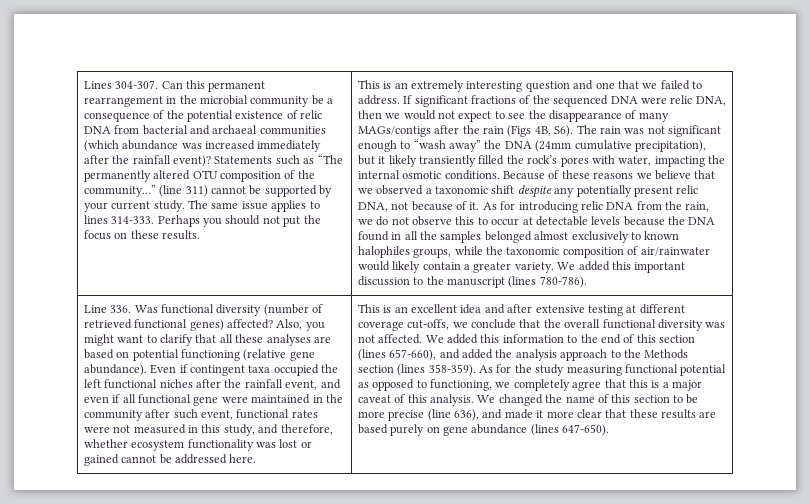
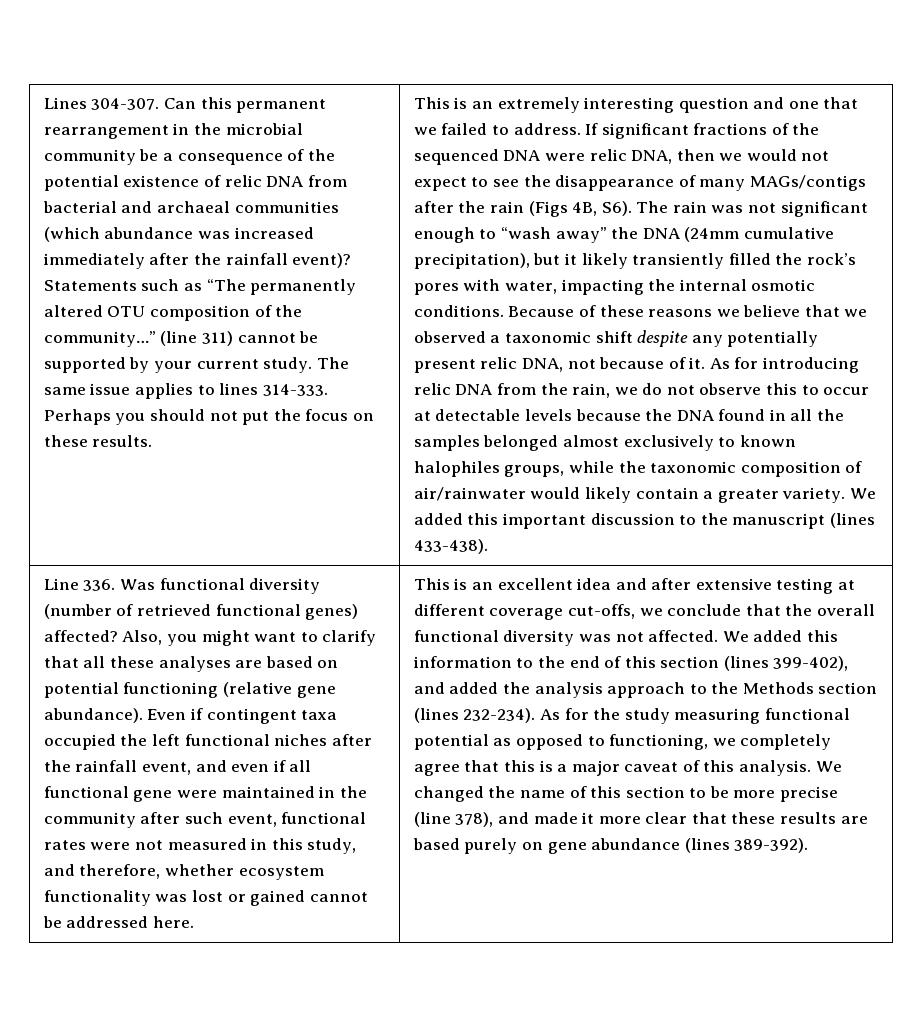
[539,276,587,288] 780-786). -> [413,539,488,554] 433-438).
[389,349,437,361] 657-660), -> [773,656,849,671] 399-402),
[428,364,476,376] 358-359). -> [463,708,536,723] 232-234).
[454,409,480,421] 636), -> [455,812,494,827] 378),
[562,424,610,436] 647-650). -> [734,838,809,853] 389-392).

